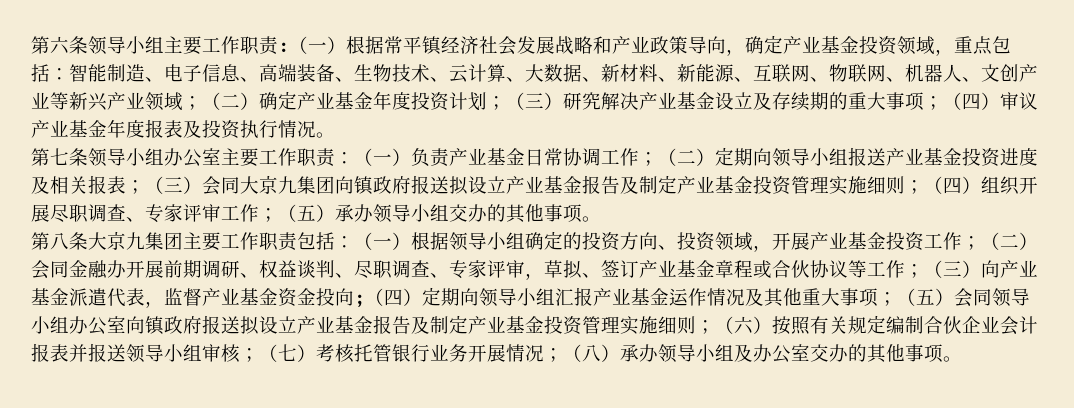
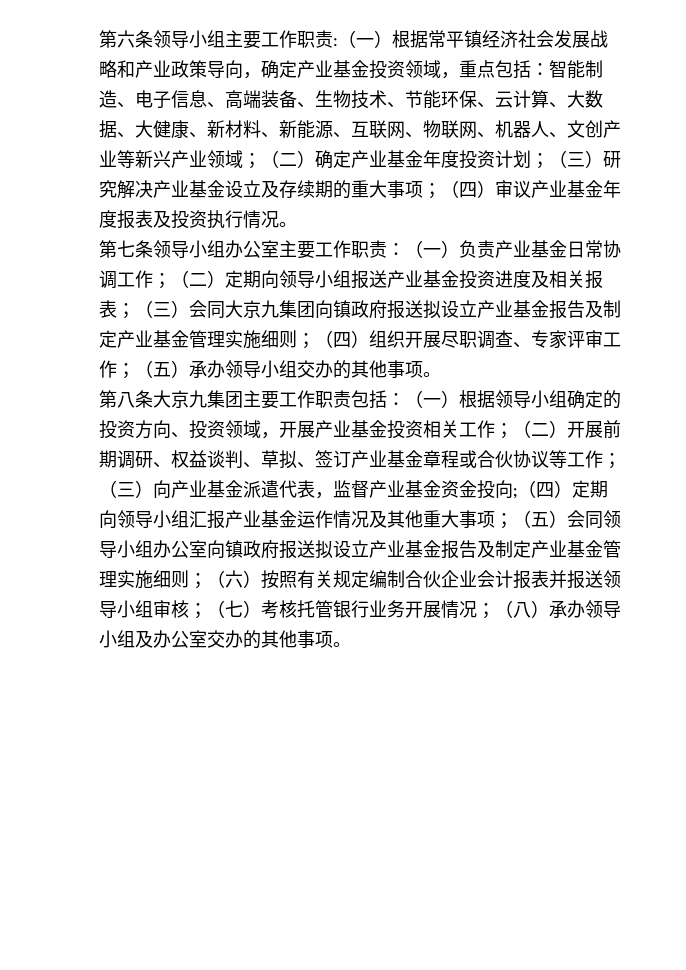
(449, 79) none -> [405,90,495,109] 节能环保、
(601, 79) none -> [135,120,207,139] 大健康、
[753,176,791,195] 投资 -> (189, 339) none
[924,232,1038,250] [31,260,126,279] 工作；（二）会同金融办 -> [423,420,567,439] 相关工作；（二）
[354,260,544,280] 尽职调查、专家评审， -> (261, 465) none
[544,316,582,335] 投资 -> (603, 549) none

